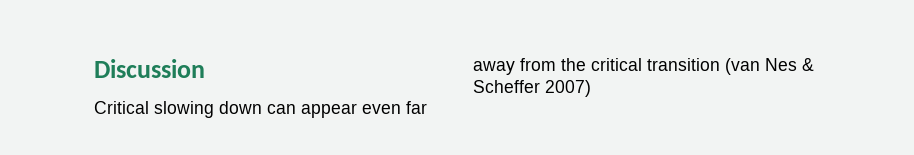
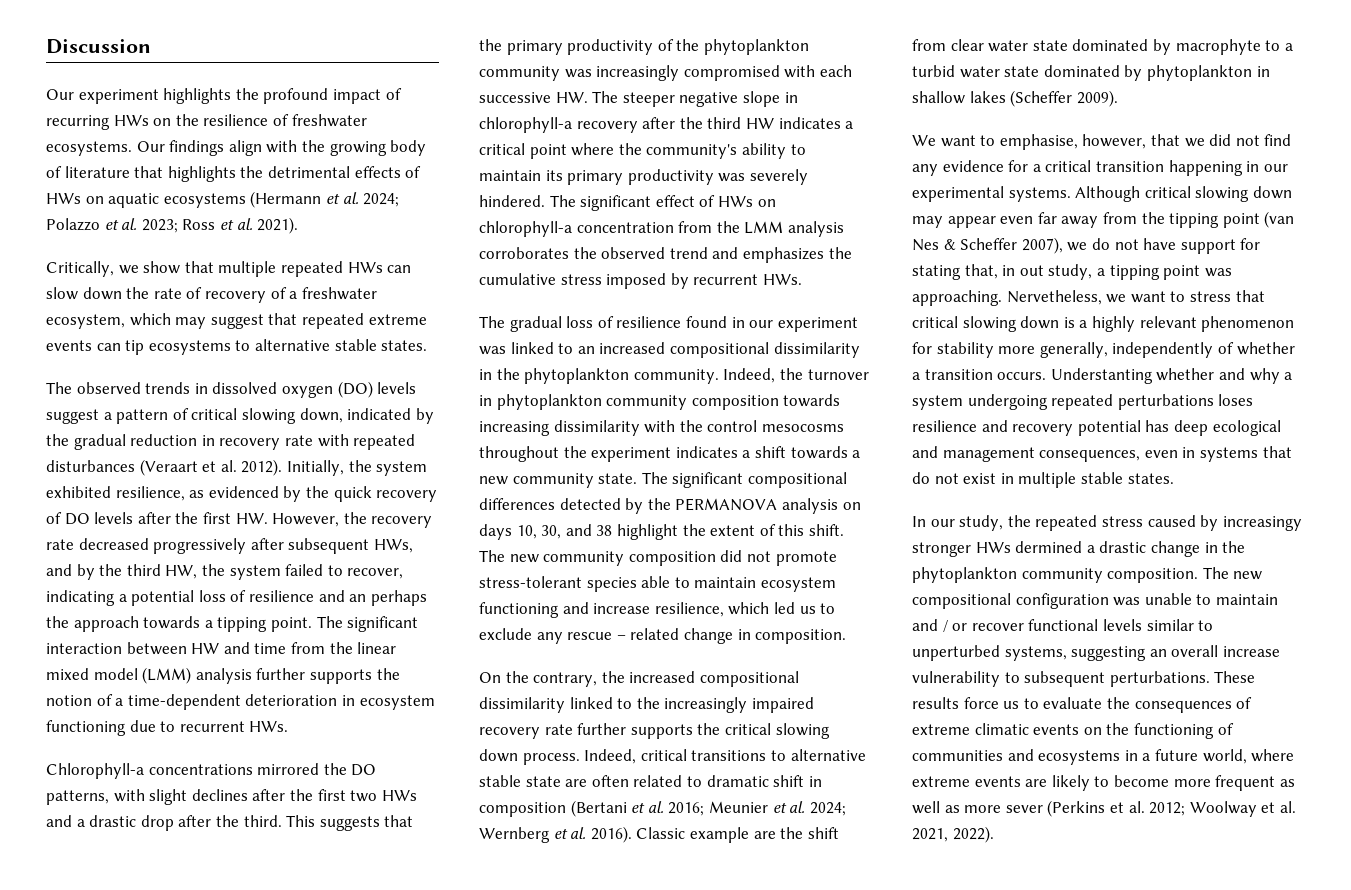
[94,101,296,118] Critical slowing down can -> [46,88,402,104] [46,114,367,130] [46,140,427,156] [46,166,422,182] [46,191,400,208] [46,217,299,234] [46,261,412,277] [46,287,377,303] [46,313,427,329] [46,339,428,355] [46,381,417,398] [46,408,434,424] [46,434,416,450] [46,459,428,476] [46,486,438,502] [46,512,433,528] [46,538,413,554] [46,564,404,580] [46,590,427,606] [46,616,419,632] [46,642,397,655] [46,667,400,684] [46,694,435,710] [46,720,289,736] [46,763,377,779] [46,789,417,805] [46,815,414,831] [479,39,809,55] [479,65,852,81] [479,91,798,107] [479,117,854,133] [479,143,806,159] [479,169,808,185] [479,195,776,211] [479,221,844,237] [479,247,852,263] [479,273,802,289] [479,316,858,332] [479,342,860,358] [479,368,869,384] [479,394,841,410] [479,420,844,436] [479,446,861,462] [479,472,847,488] [479,498,861,514] [479,524,844,540] [479,550,837,566] [479,576,836,592] [479,602,836,618] [479,628,847,644] [479,671,799,687] [479,697,814,713] [479,723,830,739] [479,749,866,765] [479,775,822,787] [479,800,846,817] [479,826,839,843] [912,39,1293,55] [912,65,1270,81] [912,90,1118,107] [912,134,1292,150] [912,160,1288,176] [912,186,1292,202] [912,216,943,228] Our experiment highlights the profound impact of recurring HWs on the resilience of freshwater ecosystems. Our findings align with the growing body of literature that highlights the detrimental effects of HWs on aquatic ecosystems (Hermann et al. 2024; Polazzo et al. 2023; Ross et al. 2021). // Critically, we show that multiple repeated HWs can slow down the rate of recovery of a freshwater ecosystem, which may suggest that repeated extreme events can tip ecosystems to alternative stable states. // The observed trends in dissolved oxygen (DO) levels suggest a pattern of critical slowing down, indicated by the gradual reduction in recovery rate with repeated disturbances (Veraart et al. 2012). Initially, the system exhibited resilience, as evidenced by the quick recovery of DO levels after the first HW. However, the recovery rate decreased progressively after subsequent HWs, and by the third HW, the system failed to recover, indicating a potential loss of resilience and an perhaps the approach towards a tipping point. The significant interaction between HW and time from the linear mixed model (LMM) analysis further supports the notion of a time-dependent deterioration in ecosystem functioning due to recurrent HWs. // Chlorophyll-a concentrations mirrored the DO patterns, with slight declines after the first two HWs and a drastic drop after the third. This suggests that the primary productivity of the phytoplankton community was increasingly compromised with each successive HW. The steeper negative slope in chlorophyll-a recovery after the third HW indicates a critical point where the community's ability to maintain its primary productivity was severely hindered. The significant effect of HWs on chlorophyll-a concentration from the LMM analysis corroborates the observed trend and emphasizes the cumulative stress imposed by recurrent HWs. // The gradual loss of resilience found in our experiment was linked to an increased compositional dissimilarity in the phytoplankton community. Indeed, the turnover in phytoplankton community composition towards increasing dissimilarity with the control mesocosms throughout the experiment indicates a shift towards a new community state. The significant compositional differences detected by the PERMANOVA analysis on days 10, 30, and 38 highlight the extent of this shift. The new community composition did not promote stress-tolerant species able to maintain ecosystem functioning and increase resilience, which led us to exclude any rescue – related change in composition. // On the contrary, the increased compositional dissimilarity linked to the increasingly impaired recovery rate further supports the critical slowing down process. Indeed, critical transitions to alternative stable state are often related to dramatic shift in composition (Bertani et al. 2016; Meunier et al. 2024; Wernberg et al. 2016). Classic example are the shift from clear water state dominated by macrophyte to a turbid water state dominated by phytoplankton in shallow lakes (Scheffer 2009). // We want to emphasise, however, that we did not find any evidence for a critical transition happening in our experimental systems. Although critical slowing down may
[591,58,720,71] critical transition -> [1169,213,1260,228] tipping point
[545,80,591,97] 2007) -> [1021,237,1261,254] [912,264,1232,280] [912,290,1265,306] [912,316,1295,332] [912,342,1295,358] [912,368,1293,384] [912,394,1254,410] [912,420,1281,436] [912,446,1292,462] [912,472,1174,488] [912,515,1302,531] [912,541,1246,557] [912,567,1263,583] [912,593,1278,609] [912,619,1214,632] [912,645,1280,661] [912,671,1256,687] [912,697,1253,713] [912,723,1234,739] [912,749,1295,765] [912,775,1295,791] [912,800,1296,817] [912,826,994,843] 2007), we do not have support for stating that, in out study, a tipping point was approaching. Nervetheless, we want to stress that critical slowing down is a highly relevant phenomenon for stability more generally, independently of whether a transition occurs. Understanting whether and why a system undergoing repeated perturbations loses resilience and recovery potential has deep ecological and management consequences, even in systems that do not exist in multiple stable states. // In our study, the repeated stress caused by increasingy stronger HWs dermined a drastic change in the phytoplankton community composition. The new compositional configuration was unable to maintain and / or recover functional levels similar to unperturbed systems, suggesting an overall increase vulnerability to subsequent perturbations. These results force us to evaluate the consequences of extreme climatic events on the functioning of communities and ecosystems in a future world, where extreme events are likely to become more frequent as well as more sever (Perkins et al. 2012; Woolway et al. 2021, 2022).

